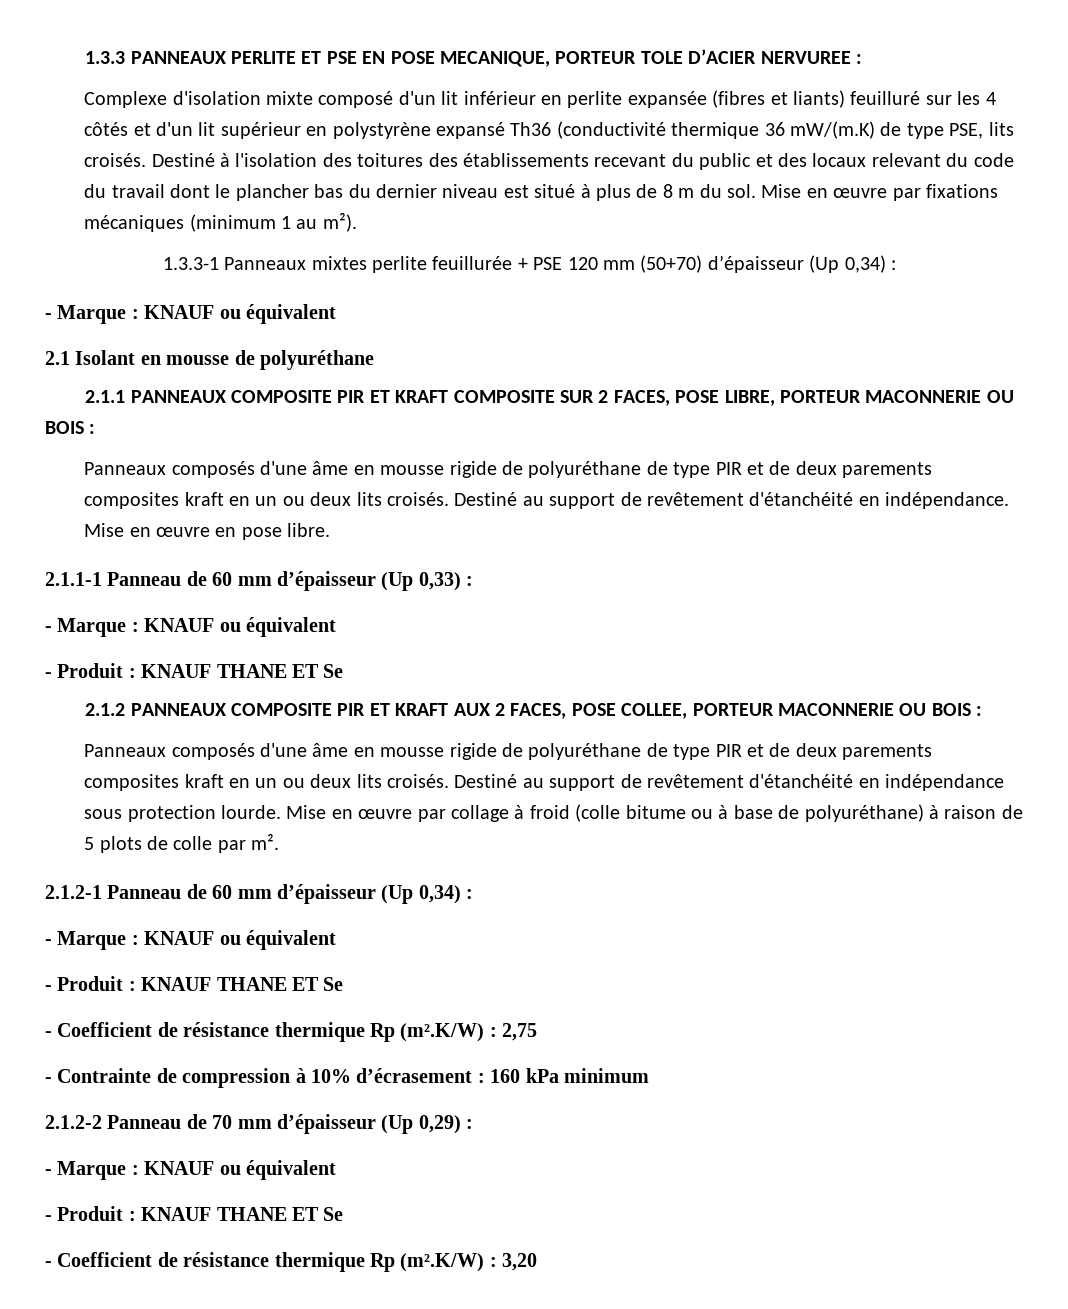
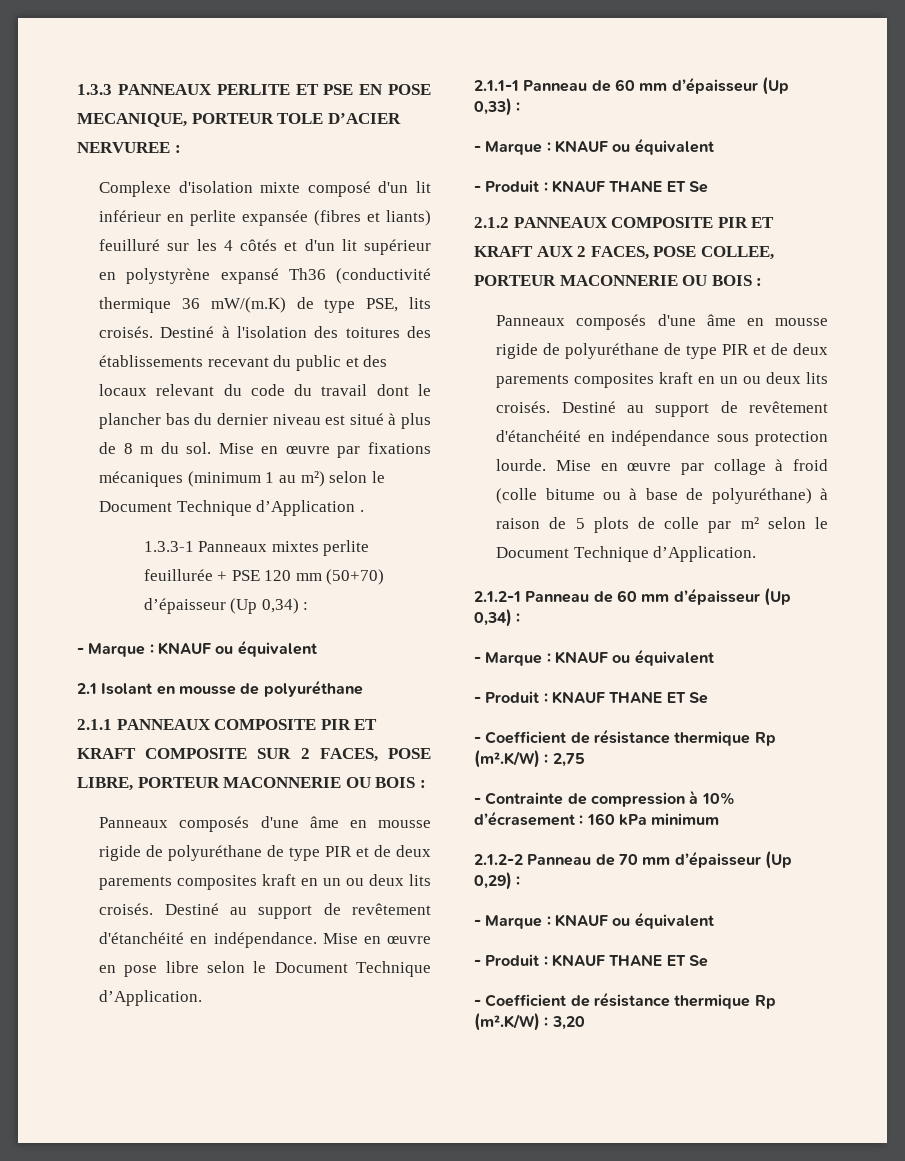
[322,212,357,232] m²). -> [300,471,385,487] [99,500,364,516] m²) selon le Document Technique d’Application .
[287,523,331,537] libre. -> [165,961,431,977] [99,990,203,1006] libre selon le Document Technique d’Application.
[251,833,280,850] m². -> [740,517,828,529] [496,546,757,562] m² selon le Document Technique d’Application.

